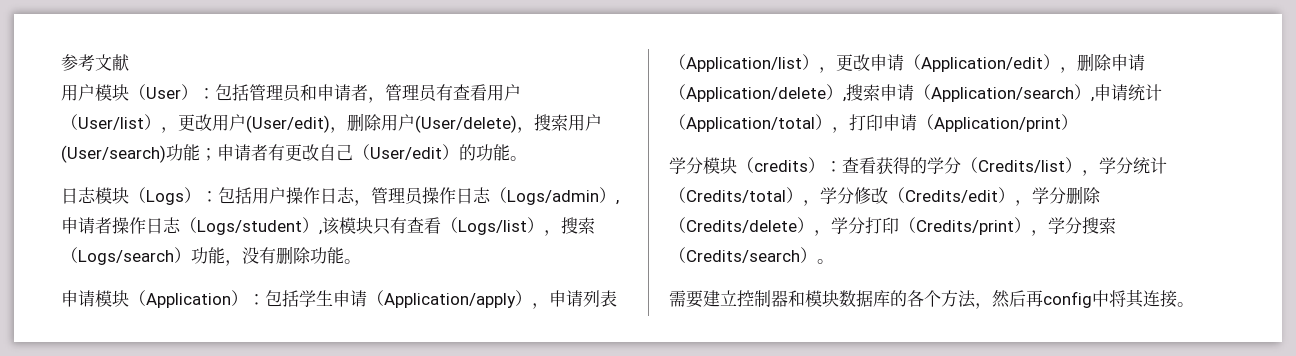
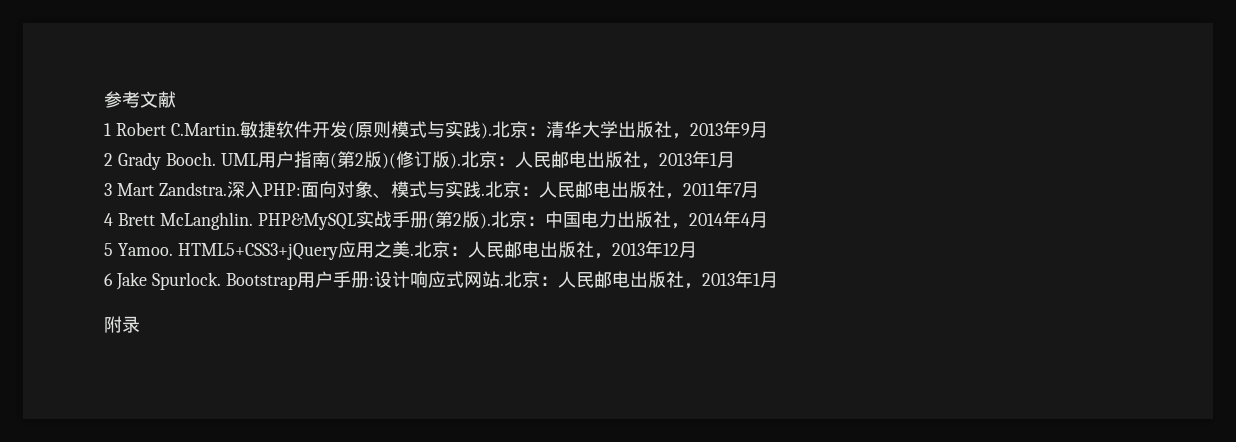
[61,84,521,103] [61,113,602,133] [61,144,527,163] [61,187,619,206] [61,217,595,236] [61,246,361,266] [61,290,617,309] [669,53,1145,73] [669,84,1162,102] [669,114,1078,133] [669,157,1167,176] [669,186,1101,206] [669,217,1116,236] [669,247,834,264] [669,289,1194,309] 用户模块（User）：包括管理员和申请者，管理员有查看用户（User/list），更改用户(User/edit)，删除用户(User/delete)，搜索用户(User/search)功能；申请者有更改自己（User/edit）的功能。 // 日志模块（Logs）：包括用户操作日志，管理员操作日志（Logs/admin）,申请者操作日志（Logs/student）,该模块只有查看（Logs/list），搜索（Logs/search）功能，没有删除功能。 // 申请模块（Application）：包括学生申请（Application/apply），申请列表（Application/list），更改申请（Application/edit），删除申请（Application/delete）,搜索申请（Application/search）,申请统计（Application/total），打印申请（Application/print） // 学分模块（credits）：查看获得的学分（Credits/list），学分统计（Credits/total），学分修改（Credits/edit），学分删除（Credits/delete），学分打印（Credits/print），学分搜索（Credits/search）。 // 需要建立控制器和模块数据库的各个方法，然后再config中将其连接。 -> [104,121,768,139] [104,151,735,170] [104,181,759,199] [104,211,768,230] [104,241,697,260] [104,271,778,290] [104,316,140,333] 1 Robert C.Martin.敏捷软件开发(原则模式与实践).北京：清华大学出版社，2013年9月 // 2 Grady Booch. UML用户指南(第2版)(修订版).北京：人民邮电出版社，2013年1月 // 3 Mart Zandstra.深入PHP:面向对象、模式与实践.北京：人民邮电出版社，2011年7月 // 4 Brett McLanghlin. PHP&MySQL实战手册(第2版).北京：中国电力出版社，2014年4月 // 5 Yamoo. HTML5+CSS3+jQuery应用之美.北京：人民邮电出版社，2013年12月 // 6 Jake Spurlock. Bootstrap用户手册:设计响应式网站.北京：人民邮电出版社，2013年1月 // 附录

